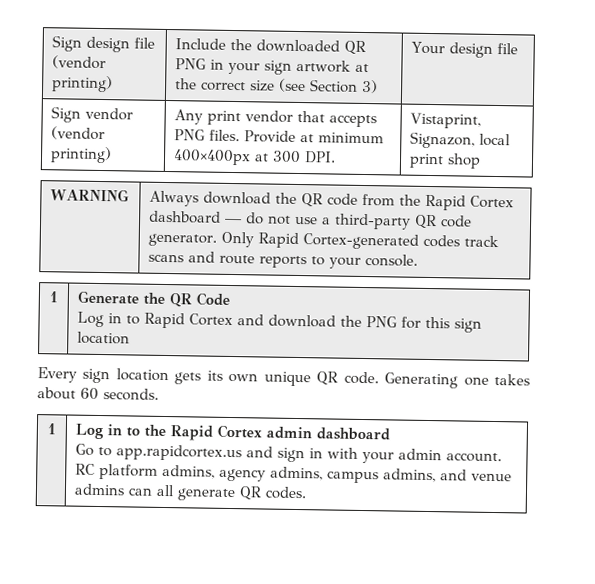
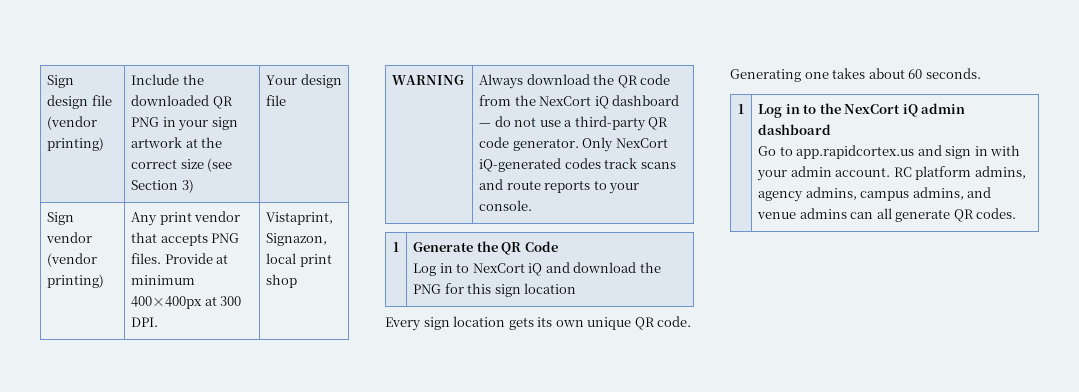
[425,194,515,211] Rapid Cortex -> [539,96,609,109] NexCort iQ
[258,232,420,250] Rapid Cortex-generated -> [615,138,668,148] [479,158,562,172] NexCort iQ-generated
[144,312,234,329] Rapid Cortex -> [472,263,543,276] NexCort iQ
[170,424,263,441] Rapid Cortex -> [844,104,918,117] NexCort iQ

